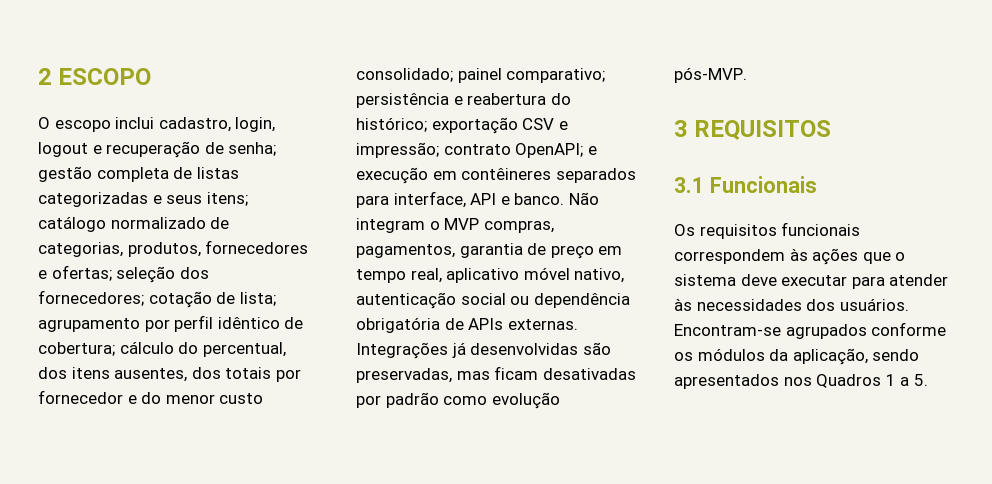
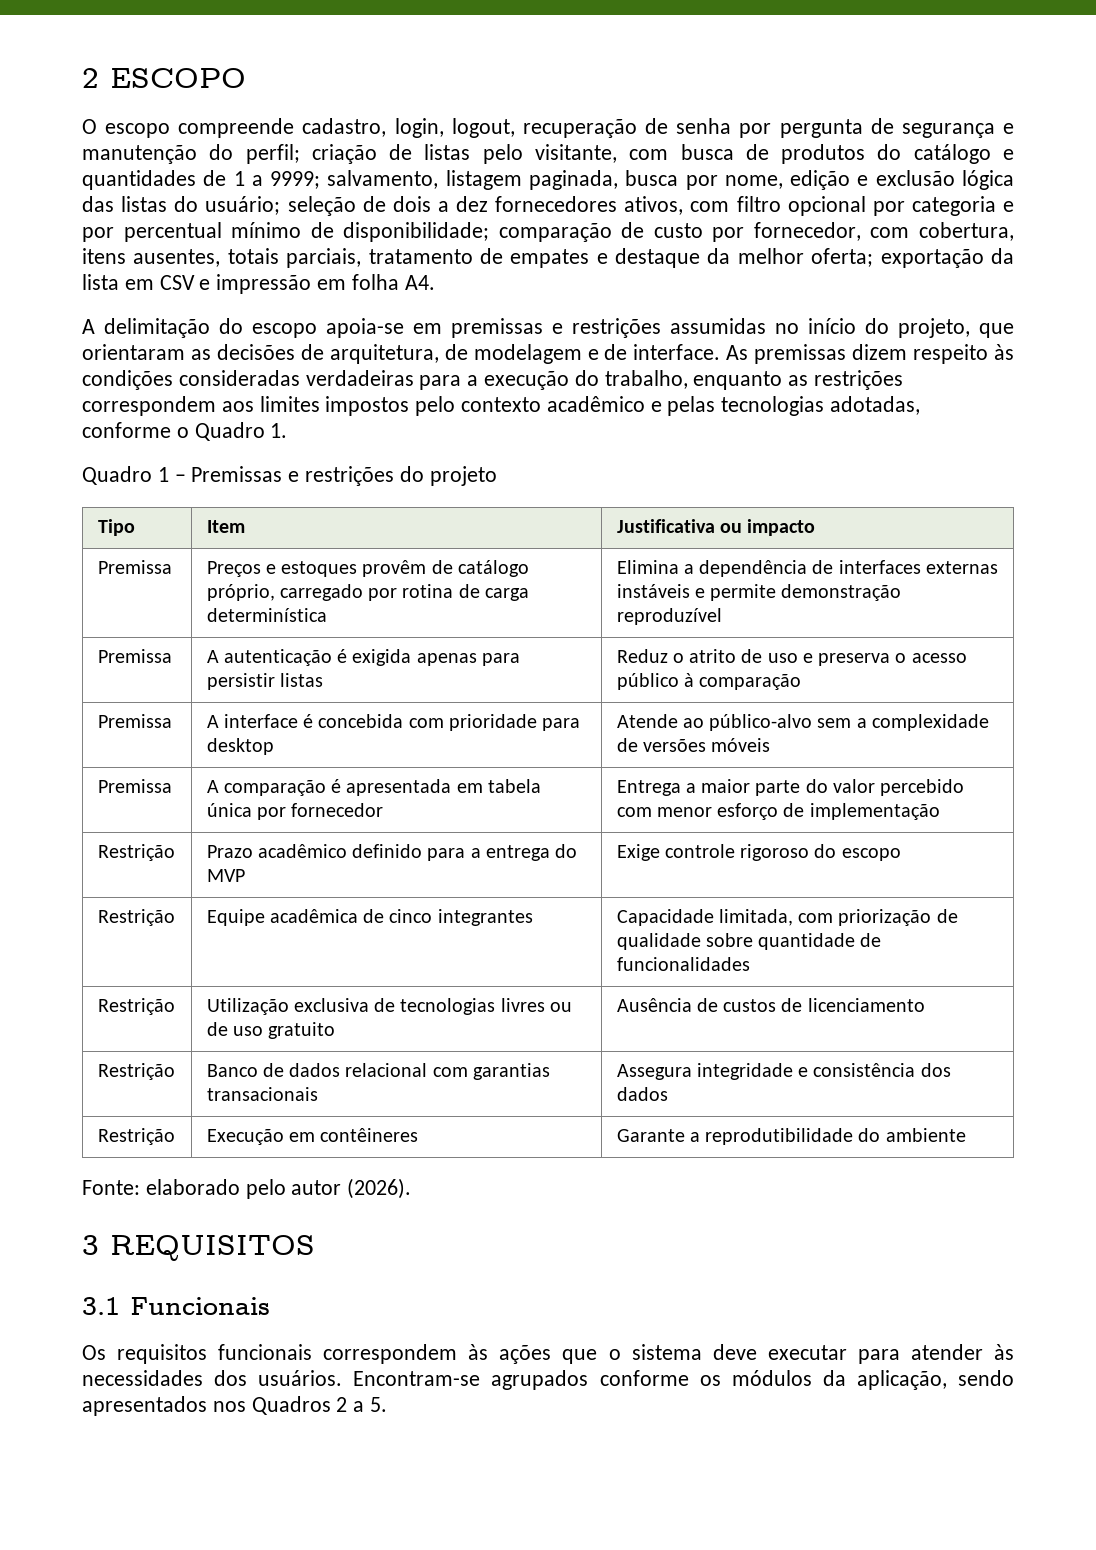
[115,117,155,129] inclui -> [178,118,295,138] compreende
[38,141,277,158] [38,166,239,182] [38,192,248,207] [38,216,230,232] [38,240,309,257] [38,265,209,283] [38,290,276,308] [38,315,304,332] [38,341,286,357] [38,367,301,382] [38,390,264,404] [356,68,606,83] [356,93,571,108] [356,117,568,134] [356,142,597,158] [356,167,636,184] [356,191,599,208] [356,218,554,233] [356,243,623,259] [356,267,625,283] [356,292,630,309] [356,317,578,333] [356,342,611,359] [356,366,636,383] [356,392,560,409] [674,67,747,83] logout e recuperação de senha; gestão completa de listas categorizadas e seus itens; catálogo normalizado de categorias, produtos, fornecedores e ofertas; seleção dos fornecedores; cotação de lista; agrupamento por perfil idêntico de cobertura; cálculo do percentual, dos itens ausentes, dos totais por fornecedor e do menor custo consolidado; painel comparativo; persistência e reabertura do histórico; exportação CSV e impressão; contrato OpenAPI; e execução em contêineres separados para interface, API e banco. Não integram o MVP compras, pagamentos, garantia de preço em tempo real, aplicativo móvel nativo, autenticação social ou dependência obrigatória de APIs externas. Integrações já desenvolvidas são preservadas, mas ficam desativadas por padrão como evolução pós-MVP. -> [451,118,1015,138] [82,144,1015,164] [82,170,1015,190] [82,196,1014,216] [82,222,1014,242] [82,248,1014,268] [82,274,435,294] [82,318,1014,338] [82,344,1015,364] [82,370,904,390] [82,396,921,416] [82,422,288,441] [82,466,497,486] [97,519,135,536] [206,520,245,533] [616,519,816,536] [97,560,172,574] [206,560,529,577] [206,584,529,601] [206,608,327,622] [616,560,998,577] [616,584,902,601] [616,608,722,625] [97,649,172,663] [206,649,520,666] [206,673,323,690] [616,649,967,666] [616,673,802,690] [97,714,172,728] [206,714,581,731] [206,738,274,755] [616,714,989,731] [616,738,771,752] [97,779,172,793] [206,779,541,796] [206,803,384,820] [616,779,965,796] [616,803,940,820] [97,844,175,861] [206,844,578,861] [206,869,245,882] [616,844,901,861] [97,909,175,926] [206,909,533,926] [616,909,958,926] [616,933,882,950] [616,957,750,971] [97,998,175,1015] [206,998,572,1015] [206,1022,336,1039] [616,998,925,1012] [97,1063,175,1080] [206,1063,550,1080] [206,1087,318,1101] [616,1063,951,1080] [616,1087,668,1101] [97,1128,175,1145] [206,1128,419,1145] [616,1128,966,1145] [82,1178,412,1199] logout, recuperação de senha por pergunta de segurança e manutenção do perfil; criação de listas pelo visitante, com busca de produtos do catálogo e quantidades de 1 a 9999; salvamento, listagem paginada, busca por nome, edição e exclusão lógica das listas do usuário; seleção de dois a dez fornecedores ativos, com filtro opcional por categoria e por percentual mínimo de disponibilidade; comparação de custo por fornecedor, com cobertura, itens ausentes, totais parciais, tratamento de empates e destaque da melhor oferta; exportação da lista em CSV e impressão em folha A4. // A delimitação do escopo apoia-se em premissas e restrições assumidas no início do projeto, que orientaram as decisões de arquitetura, de modelagem e de interface. As premissas dizem respeito às condições consideradas verdadeiras para a execução do trabalho, enquanto as restrições correspondem aos limites impostos pelo contexto acadêmico e pelas tecnologias adotadas, conforme o Quadro 1. // Quadro 1 – Premissas e restrições do projeto // Tipo | Item | Justificativa ou impacto // Premissa | Preços e estoques provêm de catálogo próprio, carregado por rotina de carga determinística | Elimina a dependência de interfaces externas instáveis e permite demonstração reproduzível // Premissa | A autenticação é exigida apenas para persistir listas | Reduz o atrito de uso e preserva o acesso público à comparação // Premissa | A interface é concebida com prioridade para desktop | Atende ao público-alvo sem a complexidade de versões móveis // Premissa | A comparação é apresentada em tabela única por fornecedor | Entrega a maior parte do valor percebido com menor esforço de implementação // Restrição | Prazo acadêmico definido para a entrega do MVP | Exige controle rigoroso do escopo // Restrição | Equipe acadêmica de cinco integrantes | Capacidade limitada, com priorização de qualidade sobre quantidade de funcionalidades // Restrição | Utilização exclusiva de tecnologias livres ou de uso gratuito | Ausência de custos de licenciamento // Restrição | Banco de dados relacional com garantias transacionais | Assegura integridade e consistência dos dados // Restrição | Execução em contêineres | Garante a reprodutibilidade do ambiente // Fonte: elaborado pelo autor (2026).
[885,374,896,386] 1 -> [336,1397,348,1412] 2

